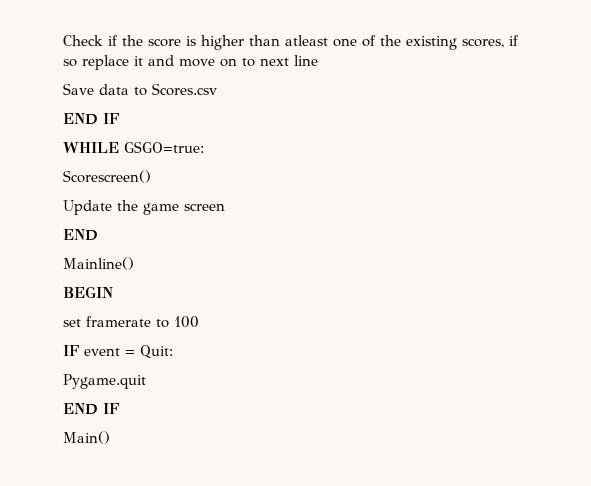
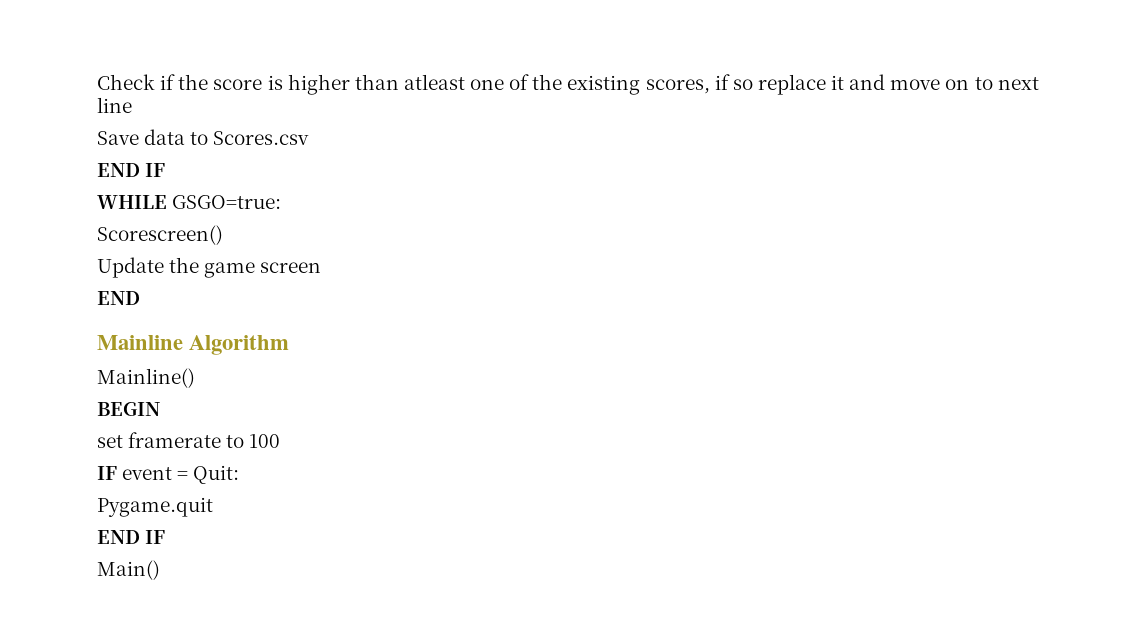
(98, 235) none -> [97,335,290,355] // Mainline Algorithm

